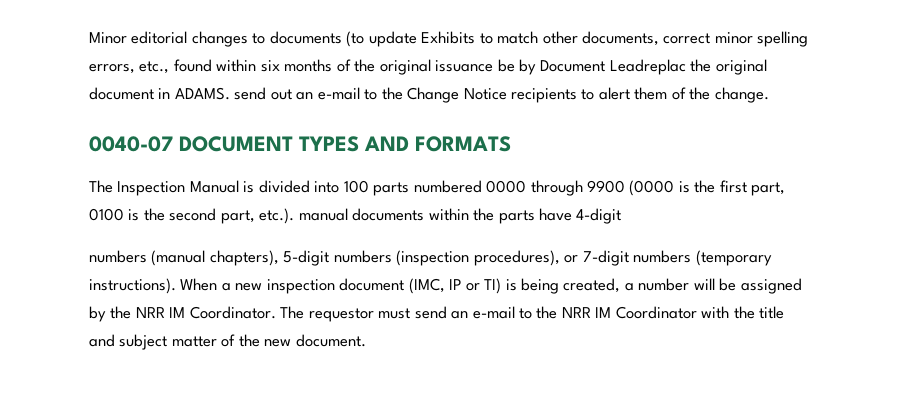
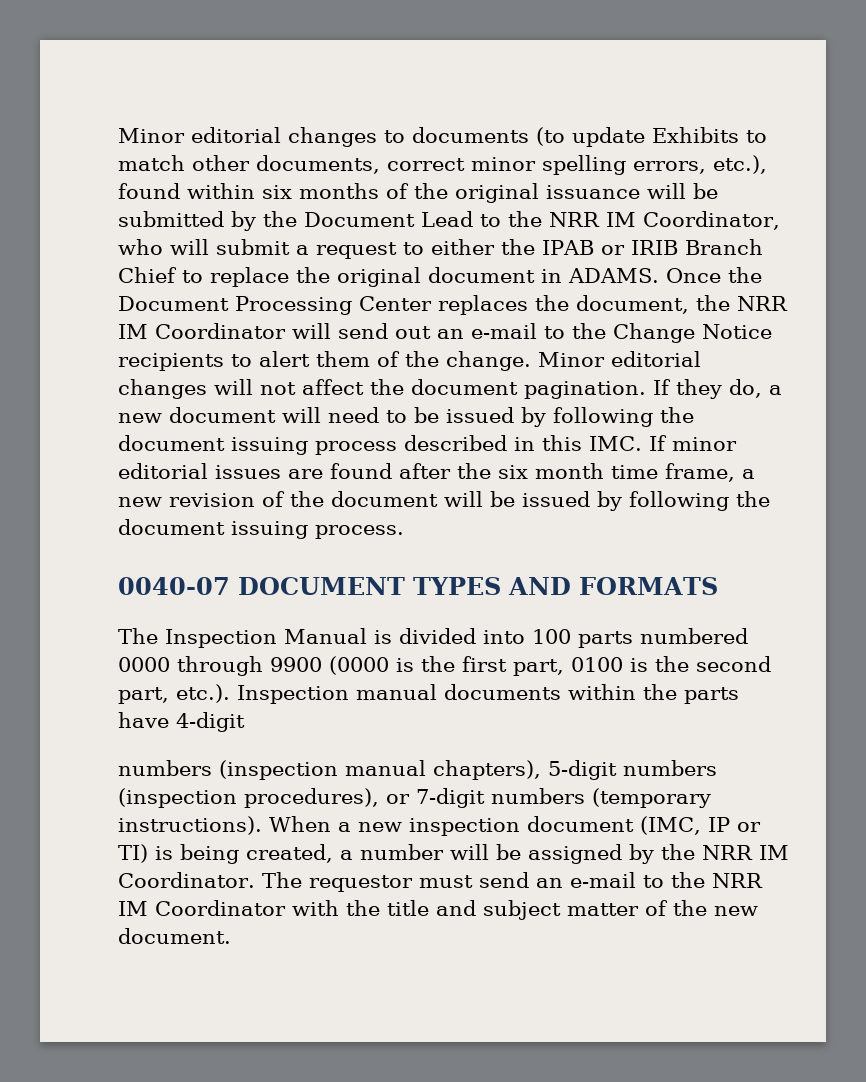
[139,61,170,74] etc., -> [713,155,767,174] etc.),
[497,59,686,75] be by Document Leadreplac -> [647,183,718,199] [118,211,780,231] [118,239,763,259] [118,267,289,287] will be submitted by the Document Lead to the NRR IM Coordinator, who will submit a request to either the IPAB or IRIB Branch Chief to replace
(230, 93) none -> [665,267,762,283] [118,295,788,315] [118,323,331,339] Once the Document Processing Center replaces the document, the NRR IM Coordinator will
(769, 95) none -> [538,351,701,367] [118,379,782,399] [118,407,694,427] [118,435,737,455] [118,463,755,482] [118,491,770,511] [118,519,404,539] Minor editorial changes will not affect the document pagination. If they do, a new document will need to be issued by following the document issuing process described in this IMC. If minor editorial issues are found after the six month time frame, a new revision of the document will be issued by following the document issuing process.
(295, 216) none -> [237,685,349,704] Inspection
[151,250,206,266] (manual -> [219,760,426,780] (inspection manual

